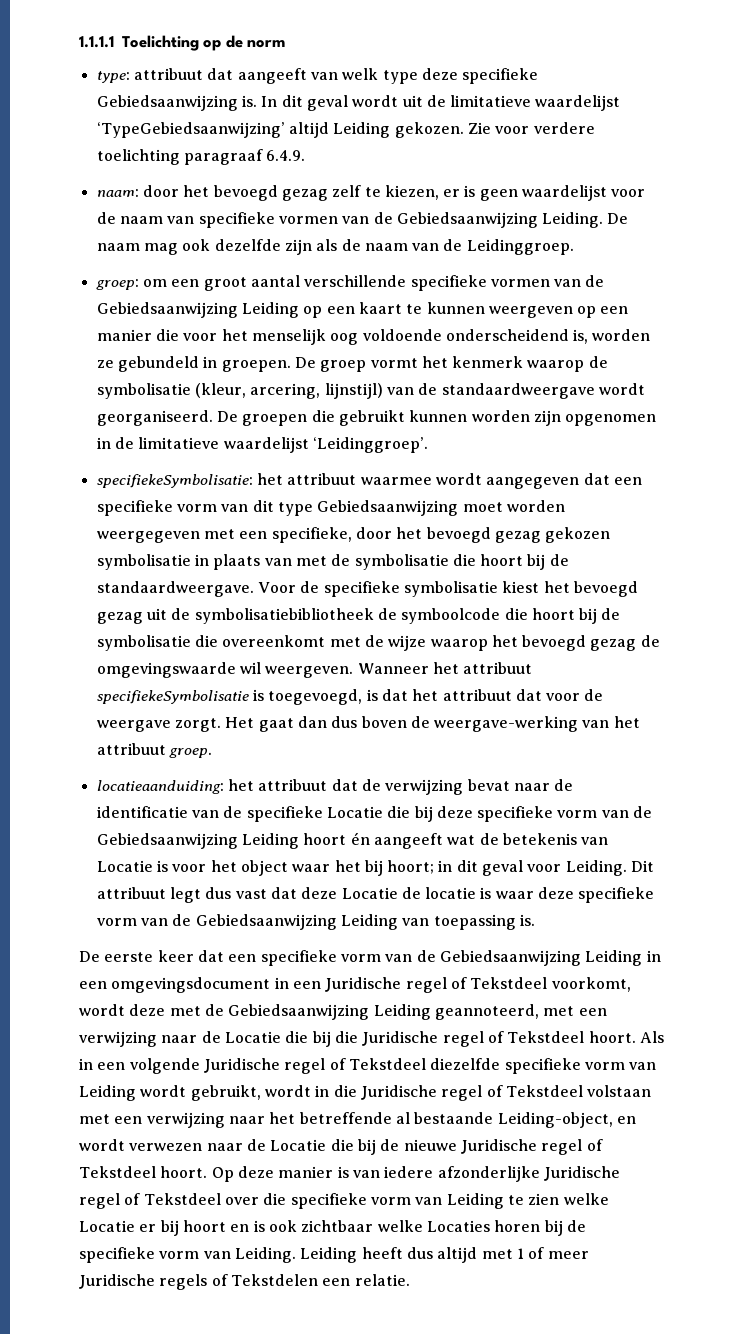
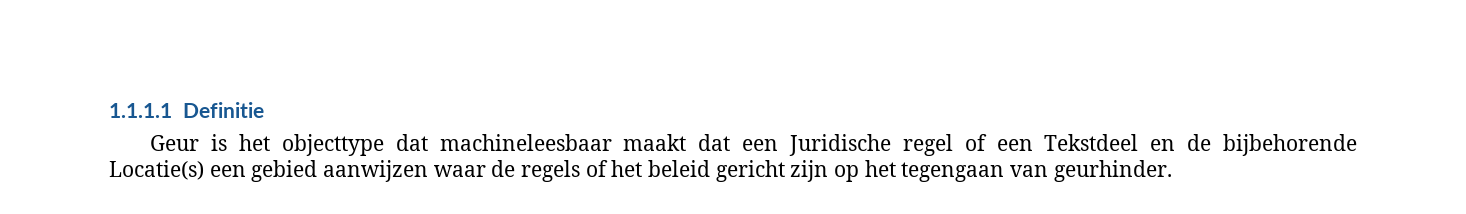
[122,35,286,51] [96,68,539,84] [96,95,621,111] [96,122,595,138] [96,149,306,165] [96,185,646,201] [96,212,629,228] [96,239,574,255] [95,275,605,291] [96,302,629,318] [96,329,651,345] [96,356,608,372] [96,383,645,399] [96,410,657,426] [96,437,428,453] [96,473,642,489] [96,500,565,516] [96,527,611,543] [96,554,569,570] [96,581,638,597] [96,608,621,624] [96,635,660,651] [96,662,533,678] [96,689,604,705] [96,716,640,732] [96,743,212,758] [96,779,574,795] [96,806,653,822] [96,832,609,849] [96,860,655,876] [96,887,655,903] [96,914,535,930] [79,950,661,966] [79,977,631,993] [79,1004,607,1020] [79,1031,664,1047] [79,1058,657,1074] [79,1085,652,1101] [79,1112,636,1128] [79,1139,603,1155] [79,1166,620,1182] [79,1193,609,1209] [79,1220,586,1236] [79,1247,589,1263] [79,1274,410,1290] Toelichting op de norm // type: attribuut dat aangeeft van welk type deze specifieke Gebiedsaanwijzing is. In dit geval wordt uit de limitatieve waardelijst ‘TypeGebiedsaanwijzing’ altijd Leiding gekozen. Zie voor verdere toelichting paragraaf 6.4.9. // naam: door het bevoegd gezag zelf te kiezen, er is geen waardelijst voor de naam van specifieke vormen van de Gebiedsaanwijzing Leiding. De naam mag ook dezelfde zijn als de naam van de Leidinggroep. // groep: om een groot aantal verschillende specifieke vormen van de Gebiedsaanwijzing Leiding op een kaart te kunnen weergeven op een manier die voor het menselijk oog voldoende onderscheidend is, worden ze gebundeld in groepen. De groep vormt het kenmerk waarop de symbolisatie (kleur, arcering, lijnstijl) van de standaardweergave wordt georganiseerd. De groepen die gebruikt kunnen worden zijn opgenomen in de limitatieve waardelijst ‘Leidinggroep’. // specifiekeSymbolisatie: het attribuut waarmee wordt aangegeven dat een specifieke vorm van dit type Gebiedsaanwijzing moet worden weergegeven met een specifieke, door het bevoegd gezag gekozen symbolisatie in plaats van met de symbolisatie die hoort bij de standaardweergave. Voor de specifieke symbolisatie kiest het bevoegd gezag uit de symbolisatiebibliotheek de symboolcode die hoort bij de symbolisatie die overeenkomt met de wijze waarop het bevoegd gezag de omgevingswaarde wil weergeven. Wanneer het attribuut specifiekeSymbolisatie is toegevoegd, is dat het attribuut dat voor de weergave zorgt. Het gaat dan dus boven de weergave-werking van het attribuut groep. // locatieaanduiding: het attribuut dat de verwijzing bevat naar de identificatie van de specifieke Locatie die bij deze specifieke vorm van de Gebiedsaanwijzing Leiding hoort én aangeeft wat de betekenis van Locatie is voor het object waar het bij hoort; in dit geval voor Leiding. Dit attribuut legt dus vast dat deze Locatie de locatie is waar deze specifieke vorm van de Gebiedsaanwijzing Leiding van toepassing is. // De eerste keer dat een specifieke vorm van de Gebiedsaanwijzing Leiding in een omgevingsdocument in een Juridische regel of Tekstdeel voorkomt, wordt deze met de Gebiedsaanwijzing Leiding geannoteerd, met een verwijzing naar de Locatie die bij die Juridische regel of Tekstdeel hoort. Als in een volgende Juridische regel of Tekstdeel diezelfde specifieke vorm van Leiding wordt gebruikt, wordt in die Juridische regel of Tekstdeel volstaan met een verwijzing naar het betreffende al bestaande Leiding-object, en wordt verwezen naar de Locatie die bij de nieuwe Juridische regel of Tekstdeel hoort. Op deze manier is van iedere afzonderlijke Juridische regel of Tekstdeel over die specifieke vorm van Leiding te zien welke Locatie er bij hoort en is ook zichtbaar welke Locaties horen bij de specifieke vorm van Leiding. Leiding heeft dus altijd met 1 of meer Juridische regels of Tekstdelen een relatie. -> [182,102,264,118] [150,134,1357,156] [109,160,1172,182] Definitie // Geur is het objecttype dat machineleesbaar maakt dat een Juridische regel of een Tekstdeel en de bijbehorende Locatie(s) een gebied aanwijzen waar de regels of het beleid gericht zijn op het tegengaan van geurhinder.

